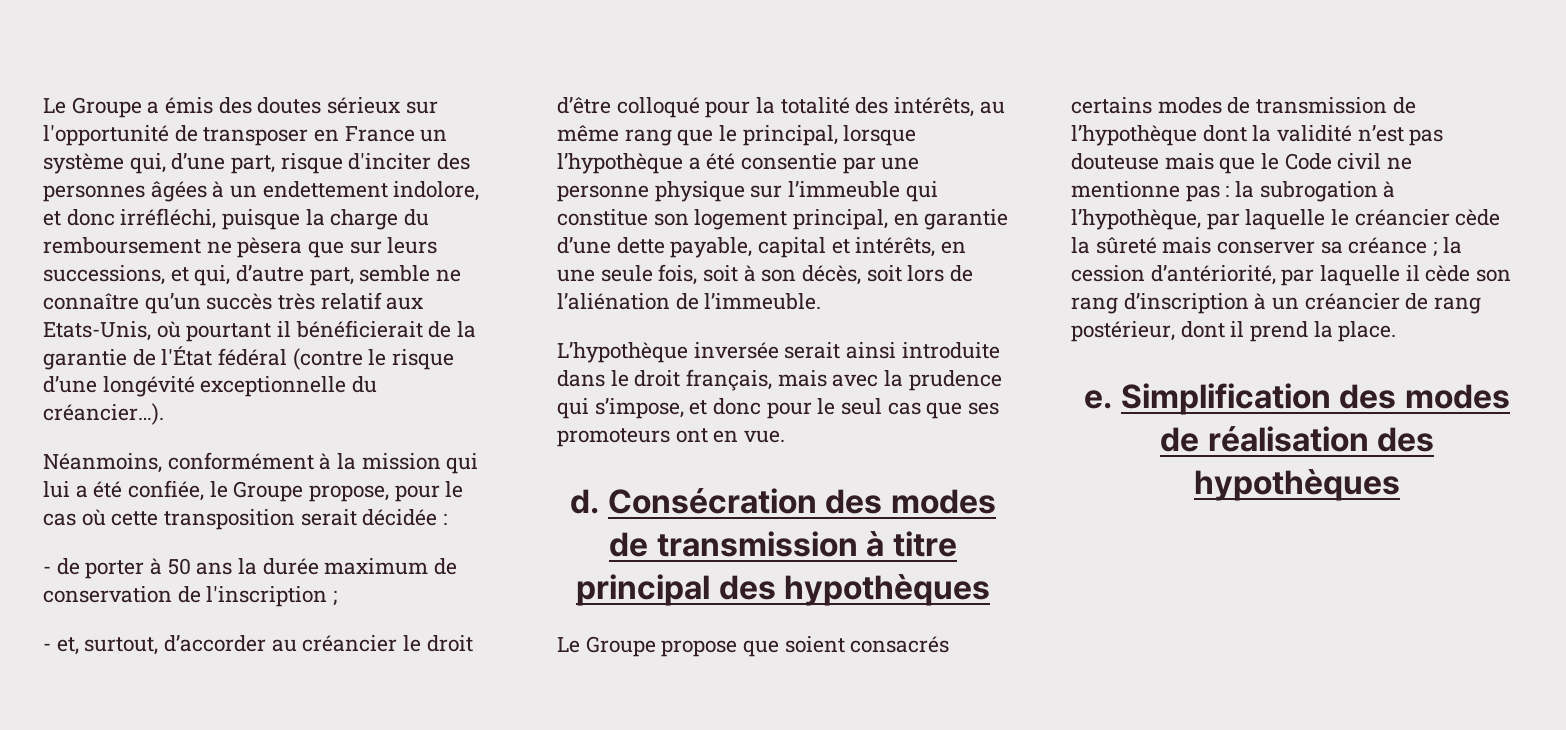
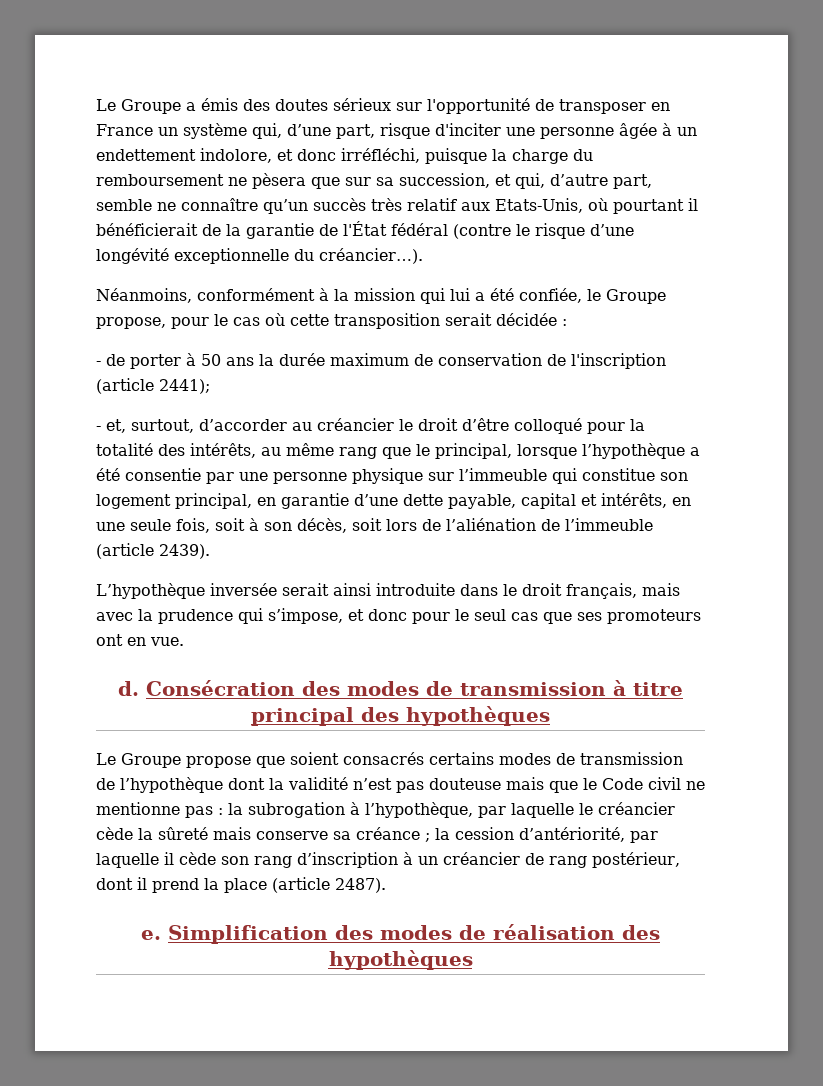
[437,153,471,170] [43,181,207,202] des personnes âgées -> [506,123,657,139] une personne âgée
[387,237,438,254] [43,265,165,285] leurs successions, -> [376,173,490,188] sa succession,
[333,590,338,606] ; -> [96,378,210,394] (article 2441);
[704,293,822,310] l’immeuble. -> [565,518,653,531] [96,543,210,559] l’immeuble (article 2439).
[1217,241,1316,254] conserver -> [256,831,328,840] conserve
[1338,321,1397,342] place. -> [224,877,386,893] place (article 2487).

